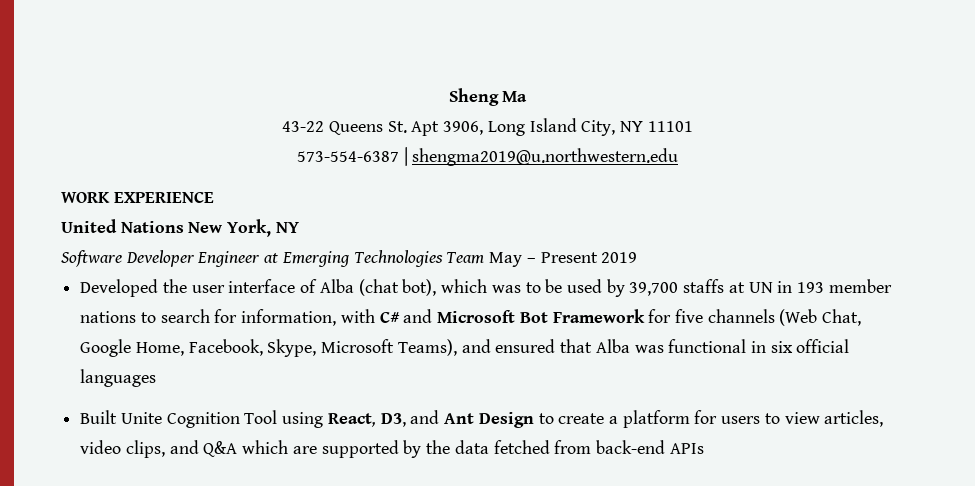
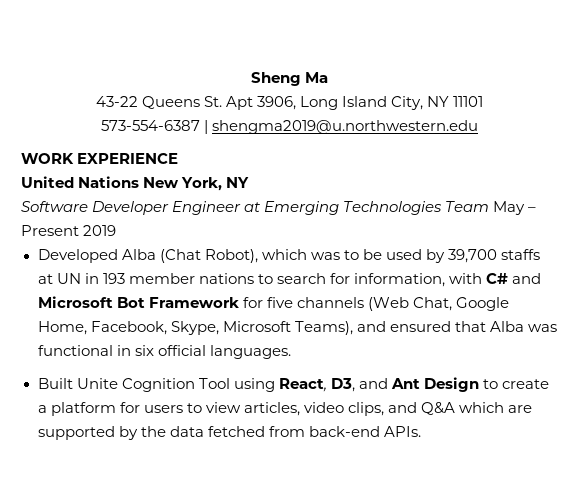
[162,279,437,296] the user interface of Alba (chat bot), -> [121,249,258,263] Alba (Chat Robot),
[80,369,157,387] languages -> [209,345,291,359] languages.
[669,443,704,454] APIs -> [383,426,421,437] APIs.

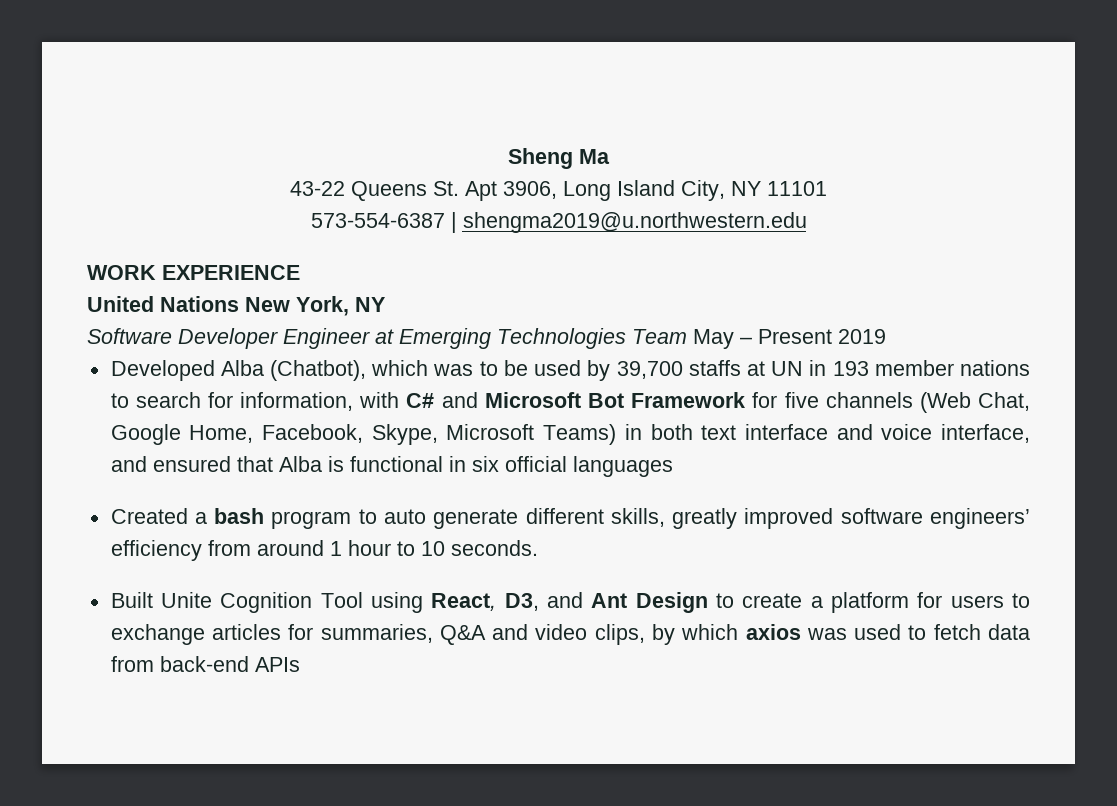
[159,249,258,263] (Chat Robot), -> [270,360,367,381] (Chatbot),
[294,321,353,335] Teams), -> [543,424,1030,445] Teams) in both text interface and voice interface,
[527,324,557,332] was -> [327,456,344,472] is
[209,345,291,359] languages. -> [572,456,673,477] [110,508,1031,529] [110,540,538,561] languages // Created a bash program to auto generate different skills, greatly improved software engineers’ efficiency from around 1 hour to 10 seconds.
[205,402,533,416] [37,426,265,440] view articles, video clips, and Q&A which are supported by the data fetched -> [110,624,1030,645] exchange articles for summaries, Q&A and video clips, by which axios was used to fetch data
[383,426,421,437] APIs. -> [254,657,300,672] APIs

